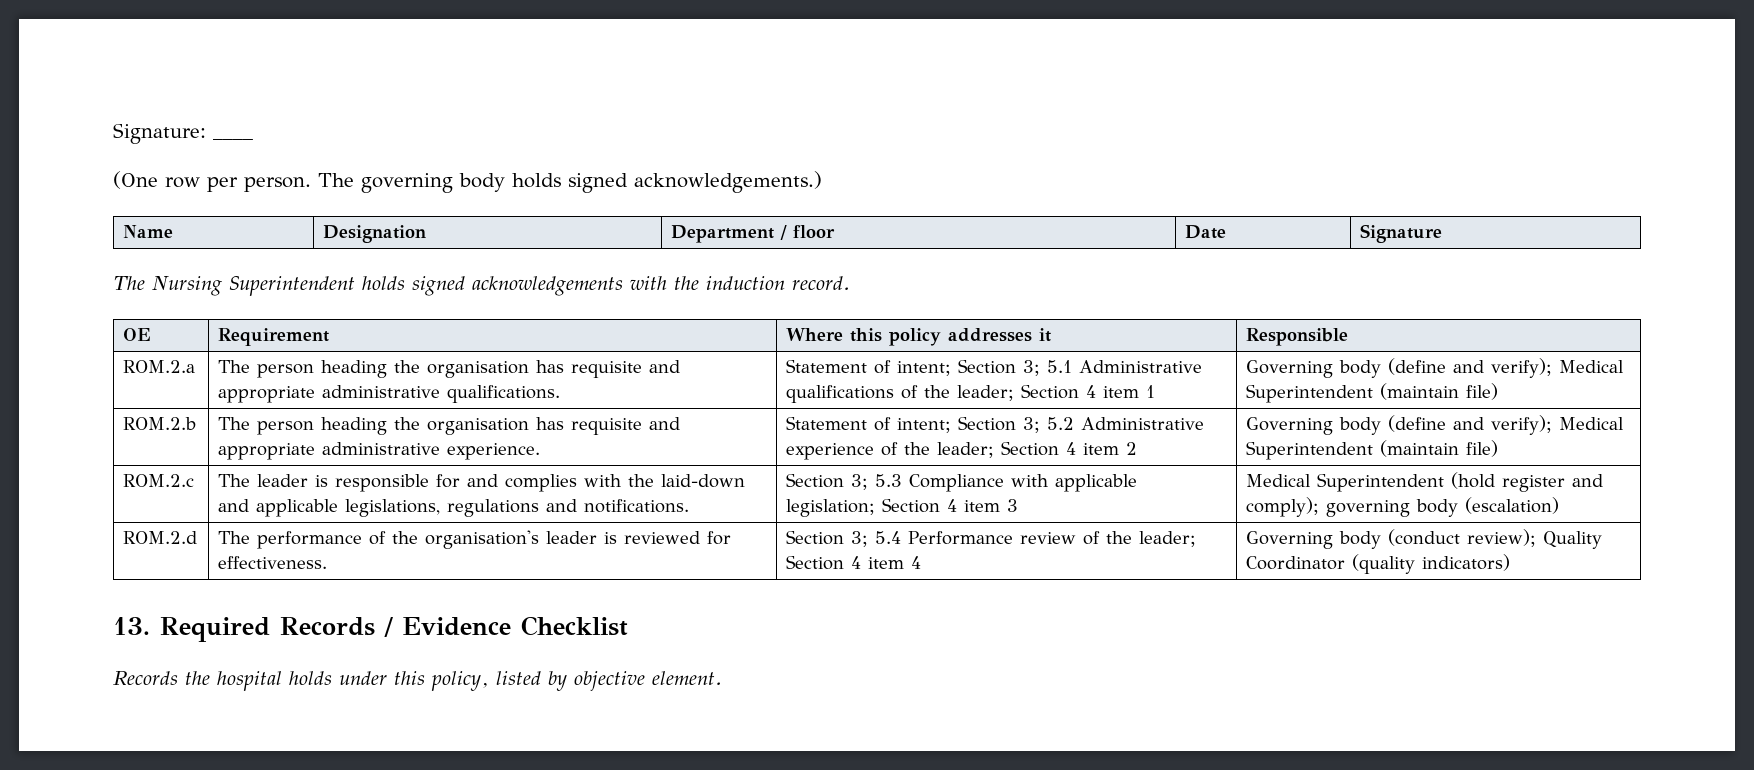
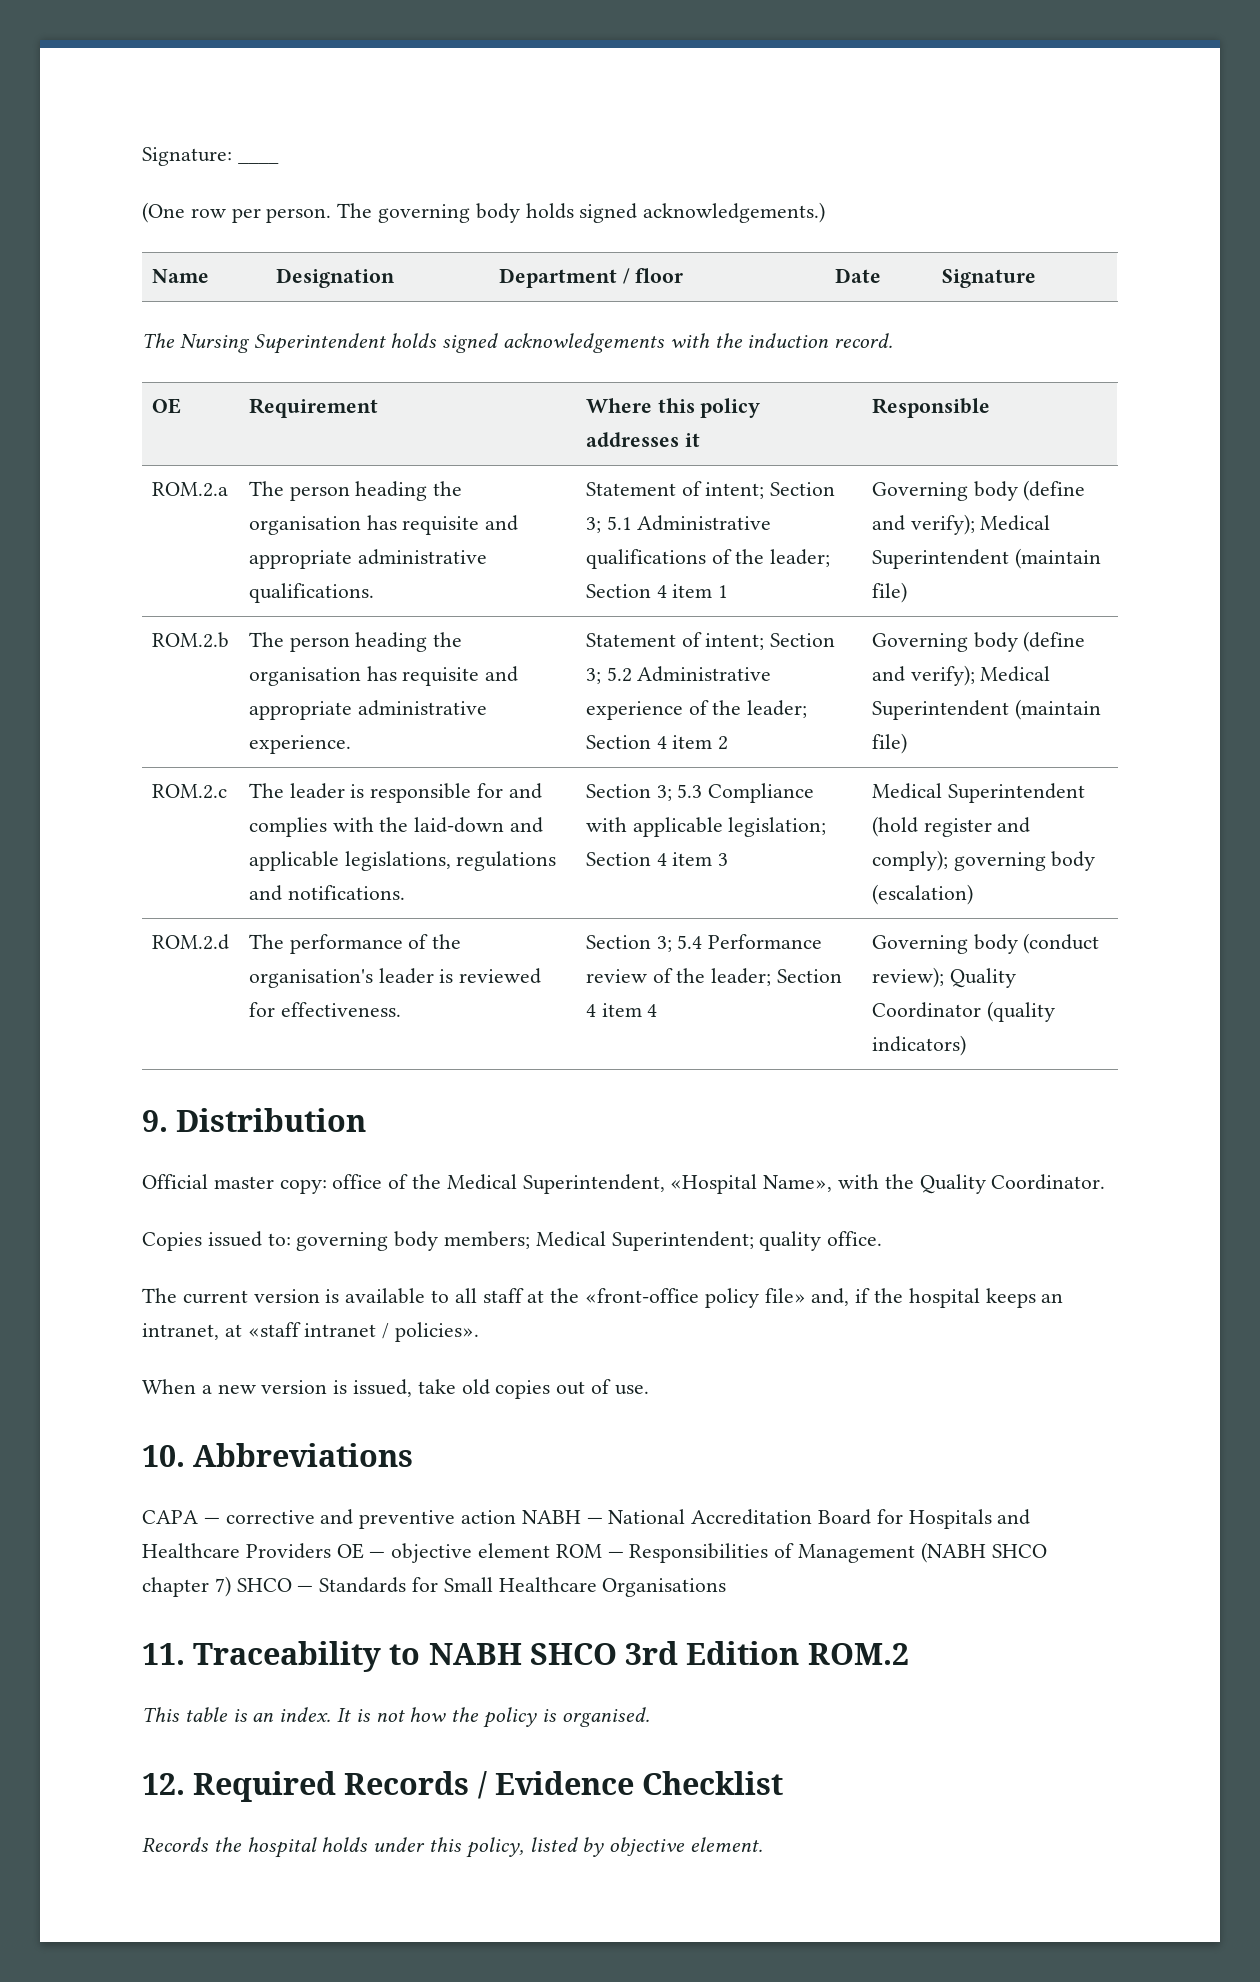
[113,617,150,635] 13. -> [142,1108,367,1132] [142,1174,1106,1194] [142,1231,883,1251] [142,1288,1064,1308] [142,1322,480,1342] [142,1379,649,1399] [142,1443,414,1467] [142,1509,1031,1529] [142,1542,1047,1563] [142,1576,727,1597] [142,1641,909,1672] [142,1707,650,1728] [142,1773,185,1795] 9. Distribution // Official master copy: office of the Medical Superintendent, «Hospital Name», with the Quality Coordinator. // Copies issued to: governing body members; Medical Superintendent; quality office. // The current version is available to all staff at the «front-office policy file» and, if the hospital keeps an intranet, at «staff intranet / policies». // When a new version is issued, take old copies out of use. // 10. Abbreviations // CAPA — corrective and preventive action NABH — National Accreditation Board for Hospitals and Healthcare Providers OE — objective element ROM — Responsibilities of Management (NABH SHCO chapter 7) SHCO — Standards for Small Healthcare Organisations // 11. Traceability to NABH SHCO 3rd Edition ROM.2 // This table is an index. It is not how the policy is organised. // 12.

